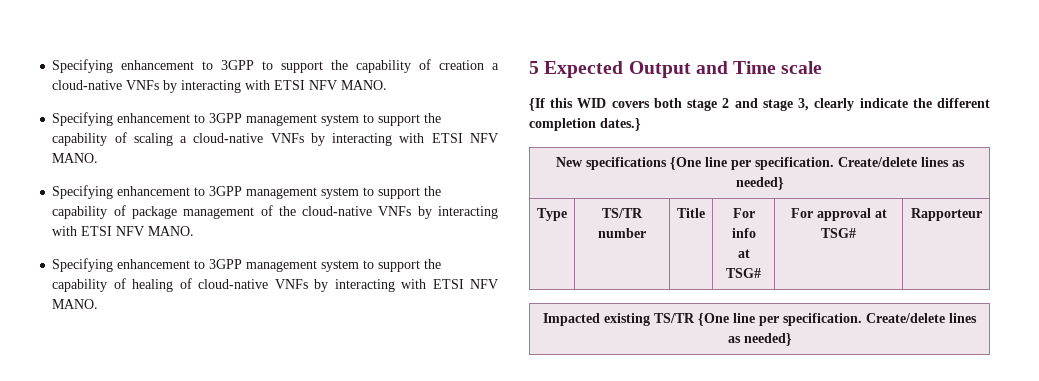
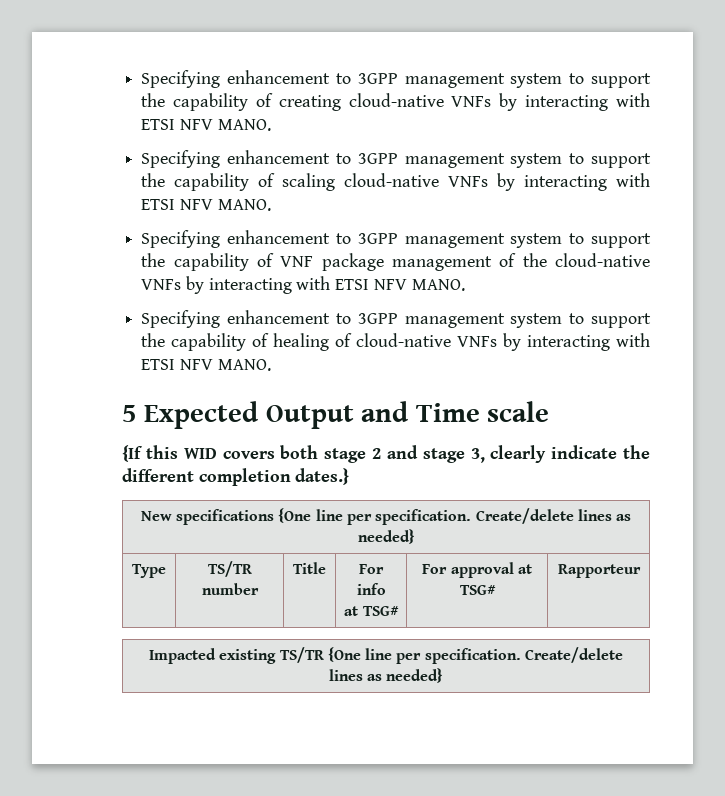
[52,59,499,73] Specifying enhancement to 3GPP to support the capability of creation a -> [141,70,651,88] [141,93,341,111] Specifying enhancement to 3GPP management system to support the capability of creating
[180,136,188,143] a -> (336, 182) none
(126, 210) none -> [280,256,314,267] VNF

